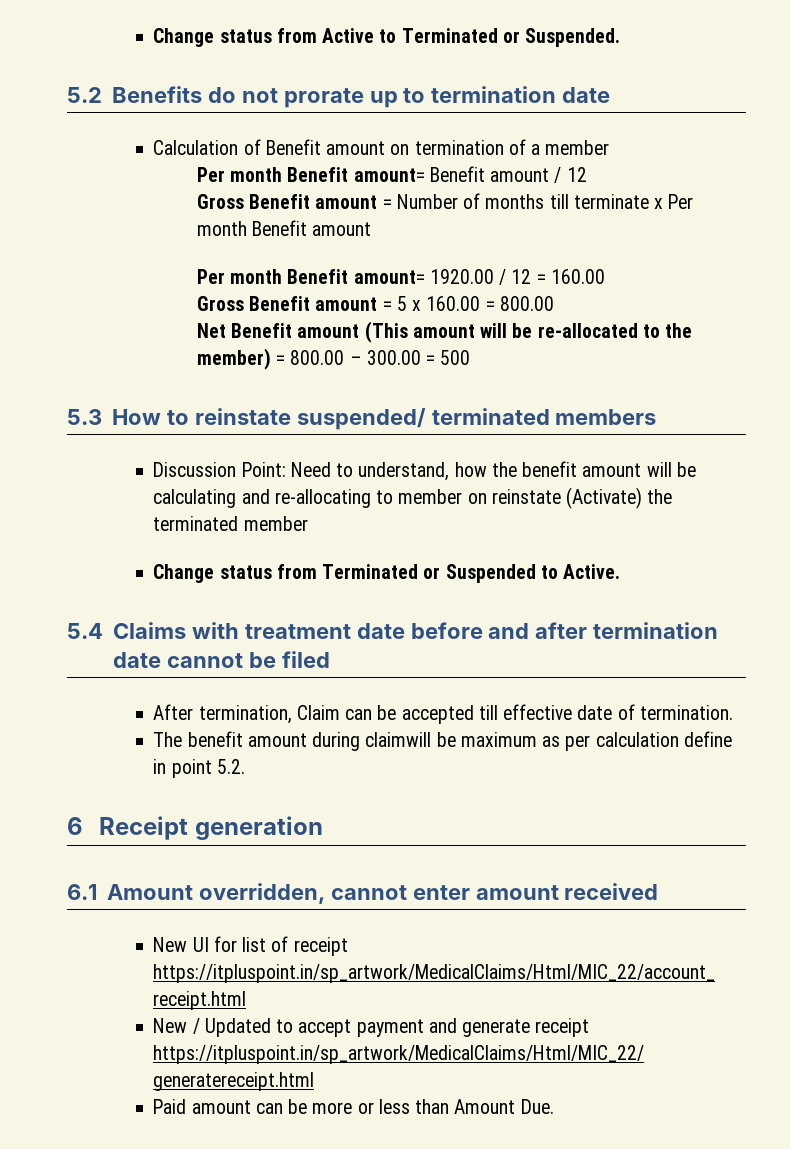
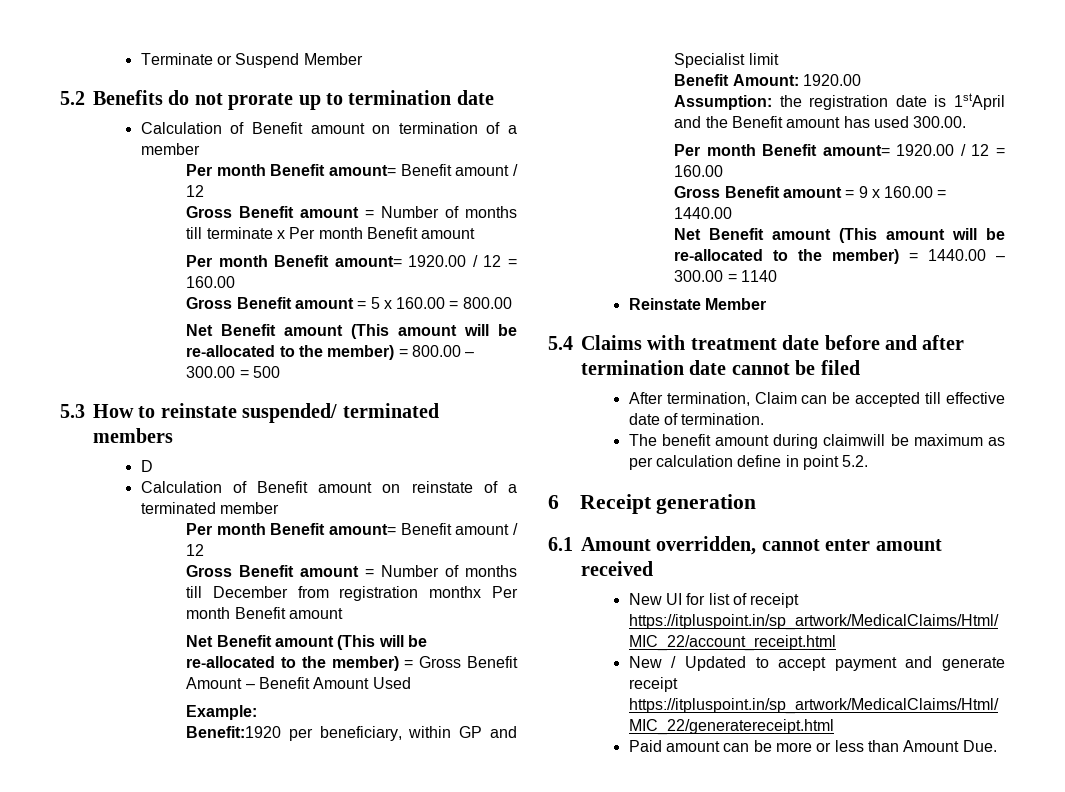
[153,28,621,47] Change status from Active to Terminated or Suspended. -> [140,53,363,68] Terminate or Suspend Member
[153,461,697,481] [153,487,673,509] [153,516,308,531] [153,564,621,583] Discussion Point: Need to understand, how the benefit amount will be calculating and re-allocating to member on reinstate (Activate) the terminated member // Change status from Terminated or Suspended to Active. -> [140,460,153,472] [140,481,517,493] [140,502,280,514] [186,523,518,535] [186,544,205,556] [186,565,517,577] [186,586,518,601] [186,607,343,619] [186,635,427,650] [186,656,518,671] [186,677,411,689] [186,705,258,720] [186,726,517,741] [674,53,779,68] [674,74,861,86] [674,93,1005,110] [674,116,967,128] [674,144,1005,156] [674,165,724,177] [674,186,947,198] [674,207,733,219] [674,228,1005,243] [674,249,1005,264] [674,270,777,282] [628,298,767,310] D // Calculation of Benefit amount on reinstate of a terminated member // Per month Benefit amount= Benefit amount / 12 // Gross Benefit amount = Number of months till December from registration monthx Per month Benefit amount // Net Benefit amount (This will be re-allocated to the member) = Gross Benefit Amount – Benefit Amount Used // Example: // Benefit:1920 per beneficiary, within GP and Specialist limit // Benefit Amount: 1920.00 // Assumption: the registration date is 1stApril and the Benefit amount has used 300.00. // Per month Benefit amount= 1920.00 / 12 = 160.00 // Gross Benefit amount = 9 x 160.00 = 1440.00 // Net Benefit amount (This amount will be re-allocated to the member) = 1440.00 – 300.00 = 1140 // Reinstate Member

